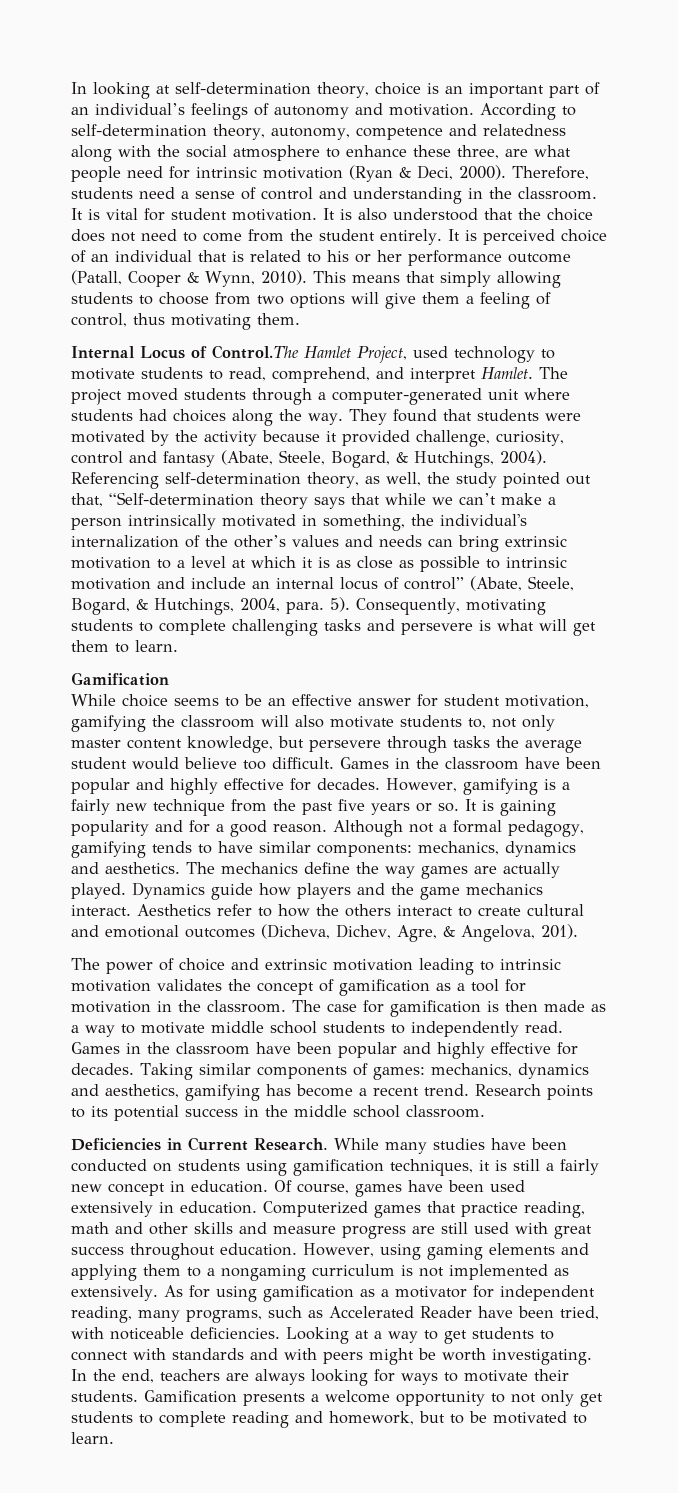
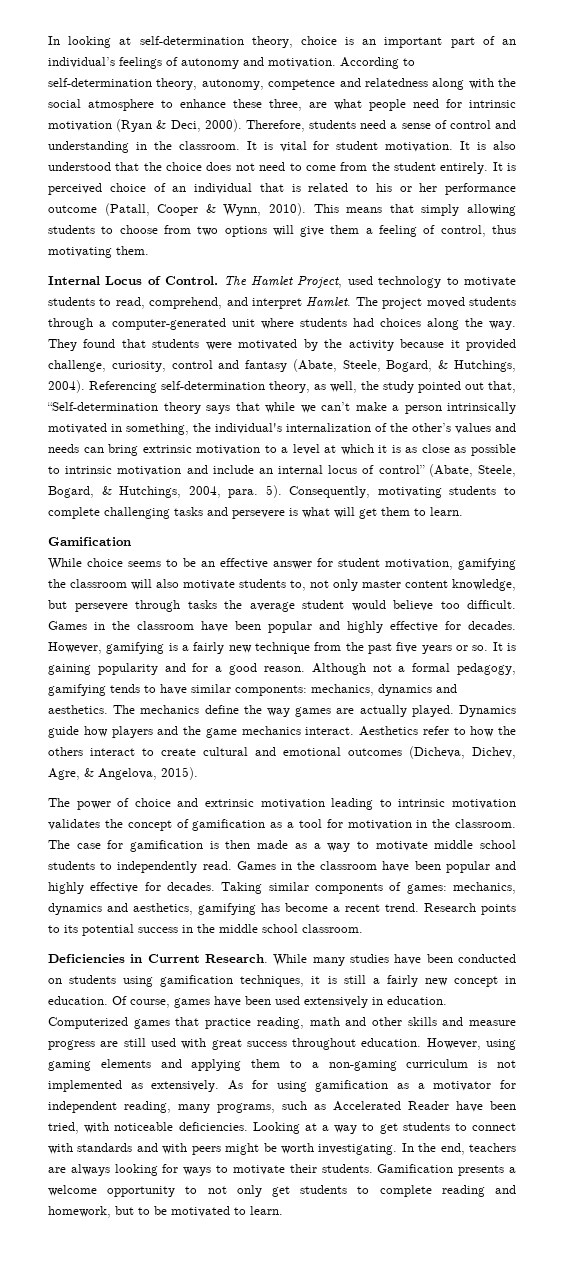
[212,345,299,359] Control.The -> [165,276,247,285] Control. The
[540,924,578,939] 201). -> [161,767,198,780] 2015).
[221,1265,306,1281] nongaming -> [328,1060,397,1071] non-gaming

